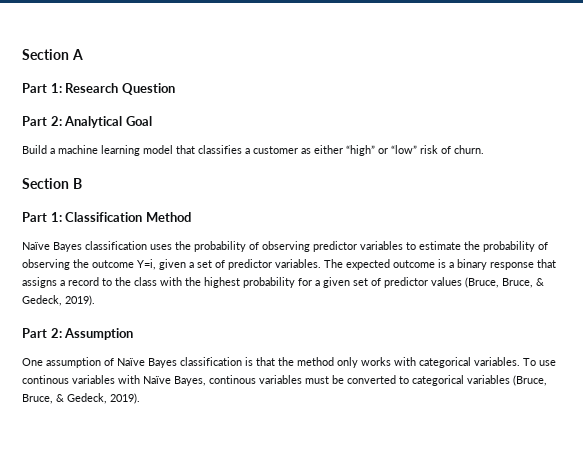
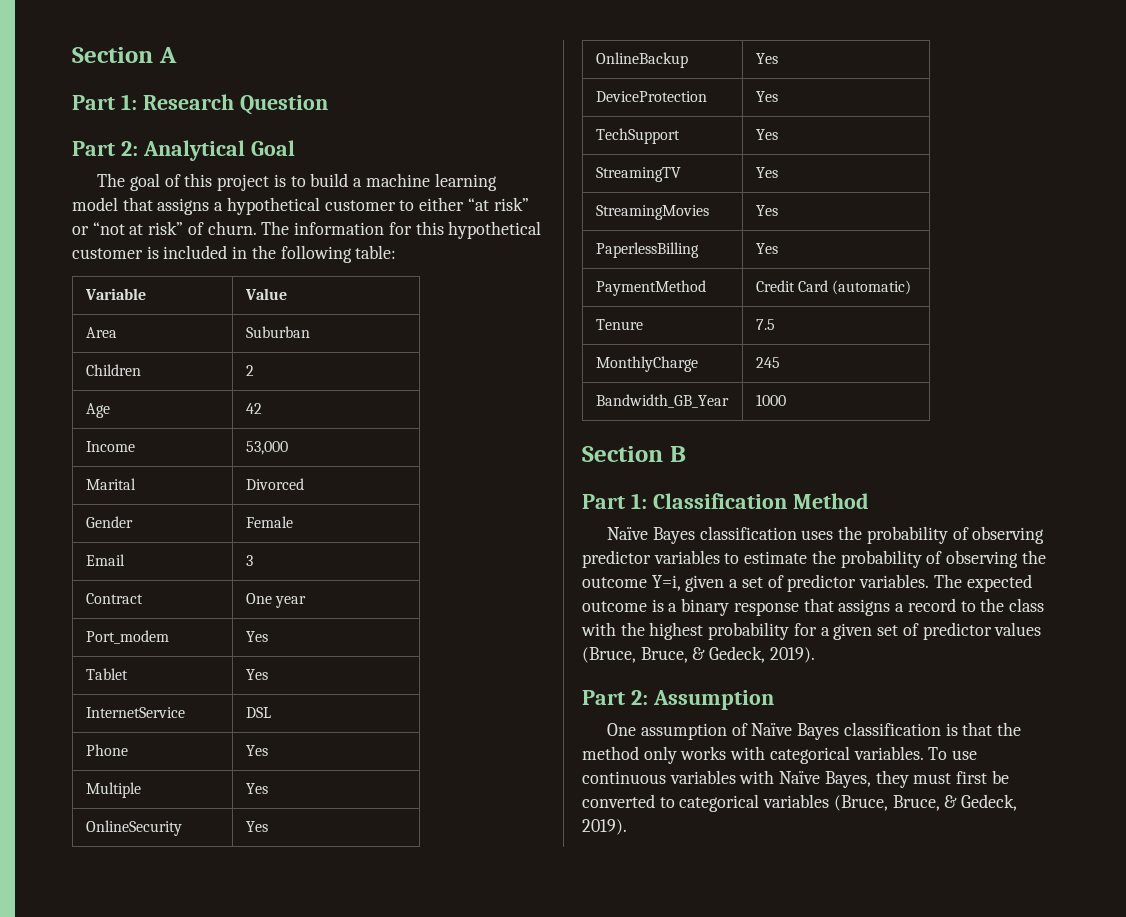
[22,145,47,154] Build -> [97,173,349,191] The goal of this project is to build
[198,145,484,156] classifies a customer as either “high” or “low” risk of churn. -> [157,197,529,215] [72,221,542,239] [72,245,397,263] [84,288,146,300] [244,288,287,300] [85,327,117,338] [245,326,310,338] [85,364,141,376] [245,365,254,376] [85,403,110,418] [245,403,262,414] [85,441,135,452] [245,441,288,455] [85,478,136,490] [245,478,304,490] [85,516,133,528] [245,516,293,528] [85,554,125,566] [245,555,253,566] [85,593,143,604] [245,593,307,608] [85,630,169,644] [245,631,268,642] [85,668,128,680] [245,669,268,680] [85,707,185,718] [245,707,271,718] [85,744,128,756] [245,745,268,756] [85,782,141,798] [245,783,268,794] [85,820,182,836] [245,821,268,832] [595,52,688,68] [755,53,778,64] [595,91,707,102] [755,91,778,102] [595,128,680,144] [755,129,778,140] [595,167,681,182] [755,167,778,178] [595,205,709,220] [755,205,778,216] [595,242,699,258] [755,243,778,254] [595,280,706,296] [755,280,912,295] [595,319,643,330] [755,319,775,330] [595,356,698,372] [755,357,780,368] [595,394,729,408] [755,394,786,406] assigns a hypothetical customer to either “at risk” or “not at risk” of churn. The information for this hypothetical customer is included in the following table: // Variable | Value // Area | Suburban // Children | 2 // Age | 42 // Income | 53,000 // Marital | Divorced // Gender | Female // Email | 3 // Contract | One year // Port_modem | Yes // Tablet | Yes // InternetService | DSL // Phone | Yes // Multiple | Yes // OnlineSecurity | Yes // OnlineBackup | Yes // DeviceProtection | Yes // TechSupport | Yes // StreamingTV | Yes // StreamingMovies | Yes // PaperlessBilling | Yes // PaymentMethod | Credit Card (automatic) // Tenure | 7.5 // MonthlyCharge | 245 // Bandwidth_GB_Year | 1000
[22,375,69,384] continous -> [582,771,666,784] continuous
[209,375,329,384] continous variables must -> [875,770,988,788] they must first

